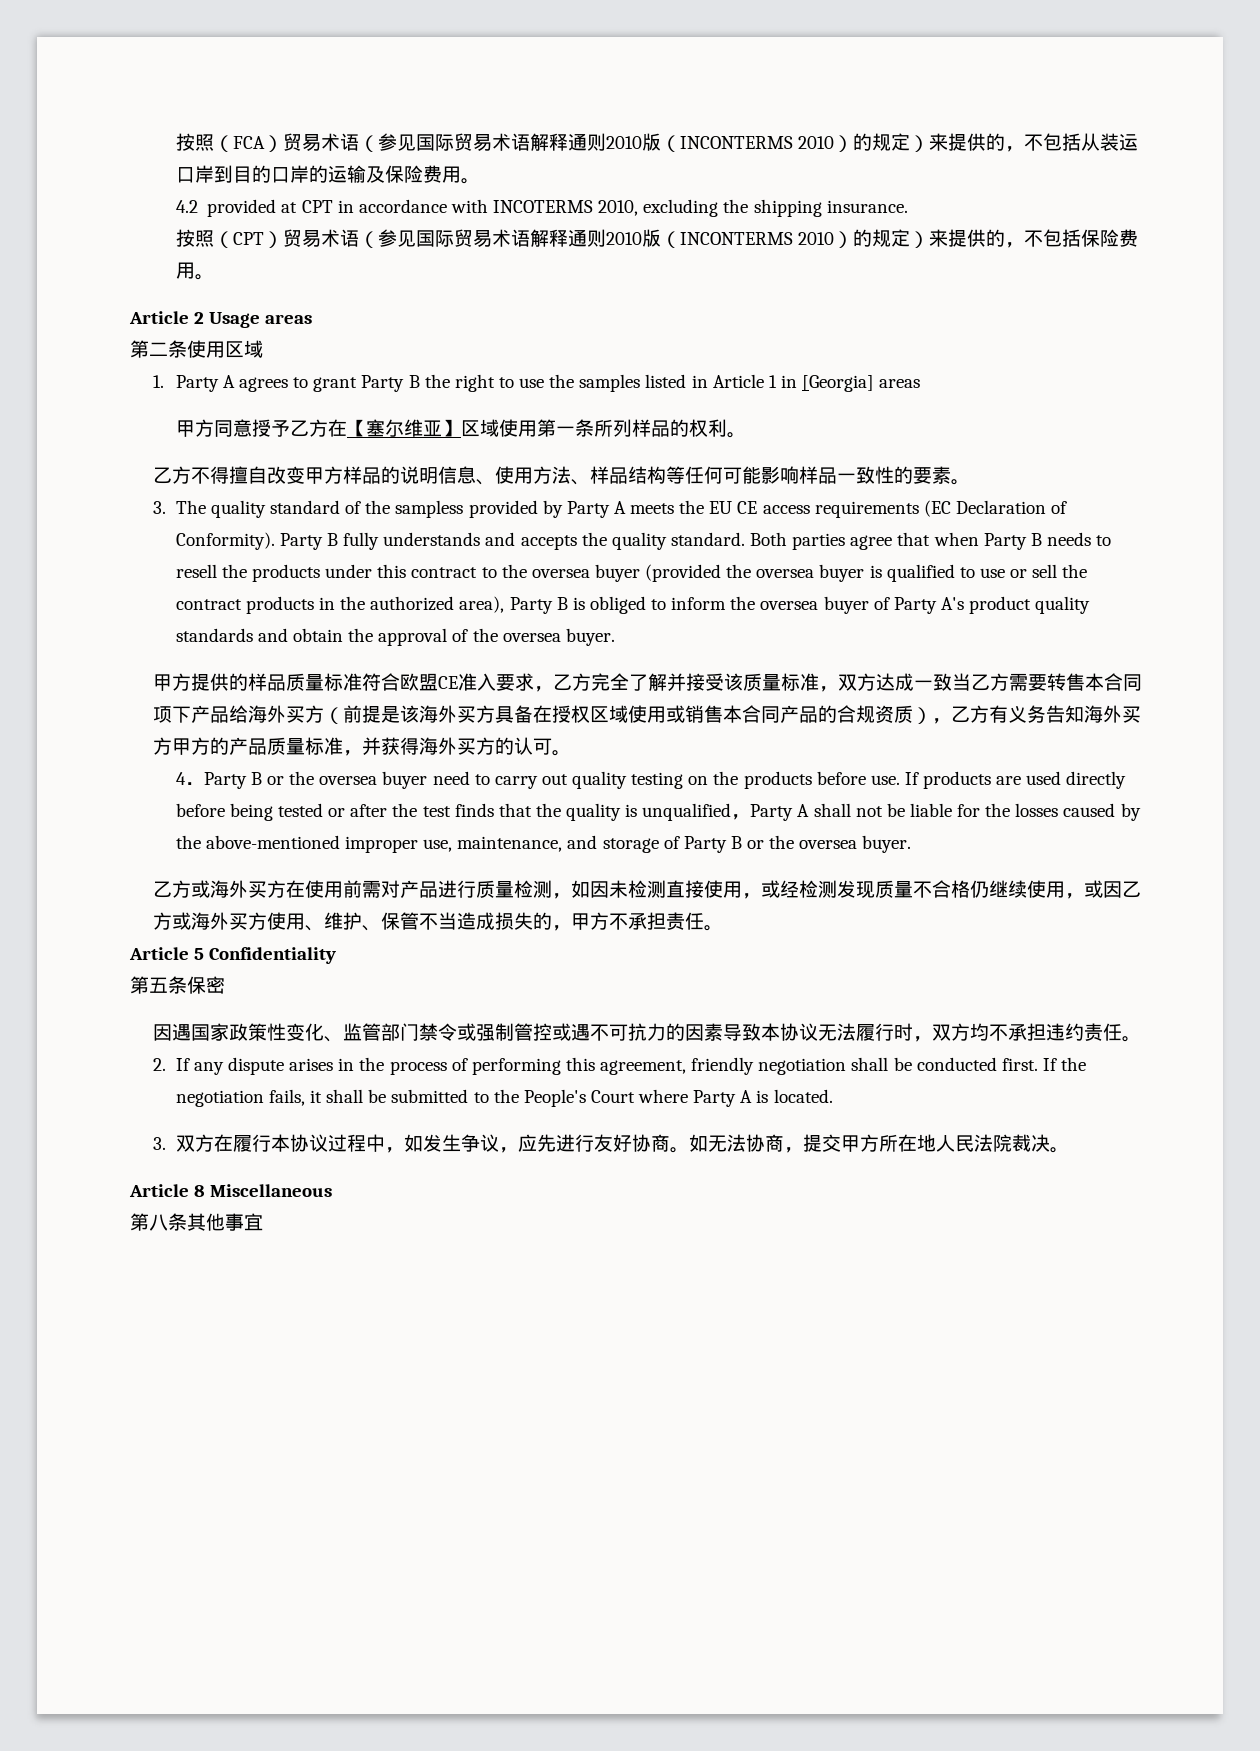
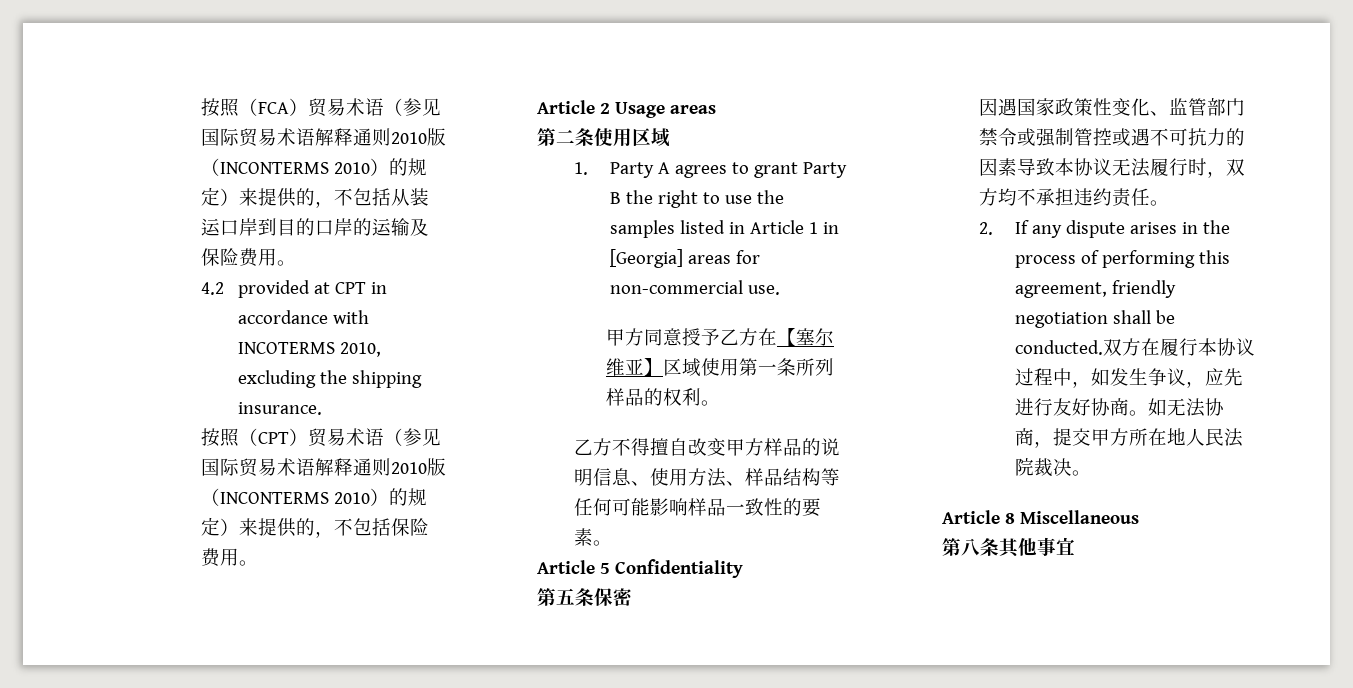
(921, 383) none -> [736,250,761,264] [610,280,781,295] for non-commercial use.
[152,500,1068,518] [175,532,1112,550] [175,564,1088,582] [175,596,1091,614] [175,628,615,646] [152,673,1142,692] [152,705,1141,724] [152,737,571,756] [175,771,1127,789] [175,803,1141,821] [175,835,912,853] [152,880,1141,899] [152,912,723,931] // 3. The quality standard of the sampless provided by Party A meets the EU CE access requirements (EC Declaration of Conformity). Party B fully understands and accepts the quality standard. Both parties agree that when Party B needs to resell the products under this contract to the oversea buyer (provided the oversea buyer is qualified to use or sell the contract products in the authorized area), Party B is obliged to inform the oversea buyer of Party A's product quality standards and obtain the approval of the oversea buyer. // 甲方提供的样品质量标准符合欧盟CE准入要求，乙方完全了解并接受该质量标准，双方达成一致当乙方需要转售本合同项下产品给海外买方（前提是该海外买方具备在授权区域使用或销售本合同产品的合规资质），乙方有义务告知海外买方甲方的产品质量标准，并获得海外买方的认可。 // 4．Party B or the oversea buyer need to carry out quality testing on the products before use. If products are used directly before being tested or after the test finds that the quality is unqualified，Party A shall not be liable for the losses caused by the above-mentioned improper use, maintenance, and storage of Party B or the oversea buyer. // 乙方或海外买方在使用前需对产品进行质量检测，如因未检测直接使用，或经检测发现质量不合格仍继续使用，或因乙方或海外买方使用、维护、保管不当造成损失的，甲方不承担责任。 -> (612, 543) none
[916,1057,1087,1071] [175,1089,833,1107] [152,1137,166,1150] conducted first. If the negotiation fails, it shall be submitted to the People's Court where Party A is located. // 3. -> [1015,340,1104,355] conducted.

